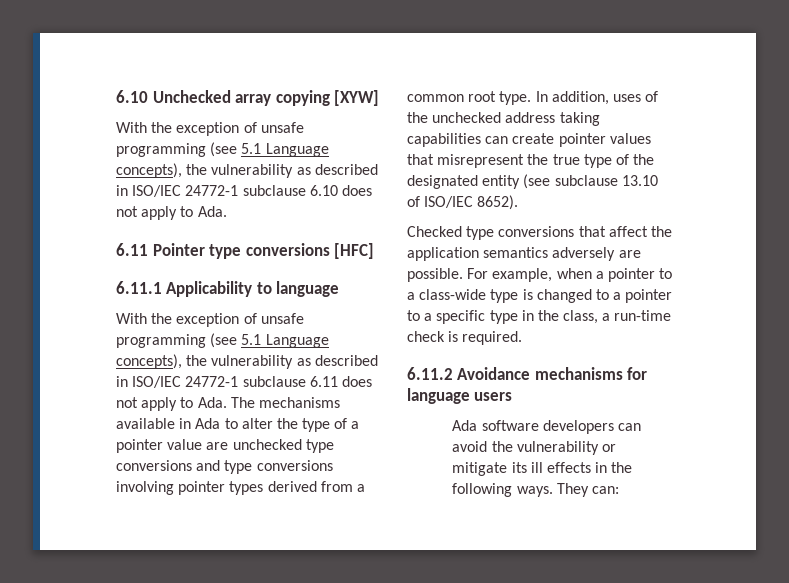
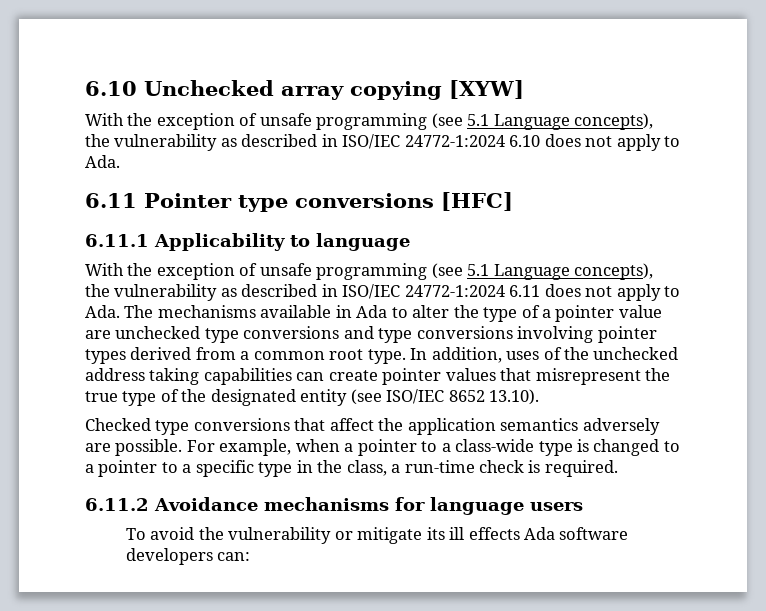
[185,185,306,196] 24772-1 subclause -> [404,135,505,147] 24772-1:2024
[185,376,306,387] 24772-1 subclause -> [404,285,505,297] 24772-1:2024
[554,175,658,186] [407,195,519,210] subclause 13.10 of ISO/IEC 8652). -> [386,389,540,405] ISO/IEC 8652 13.10).
[452,420,641,434] Ada software developers can -> [125,528,146,540] To
[595,462,633,473] [452,483,589,497] in the following ways. They -> [523,527,629,540] [125,548,213,565] Ada software developers

